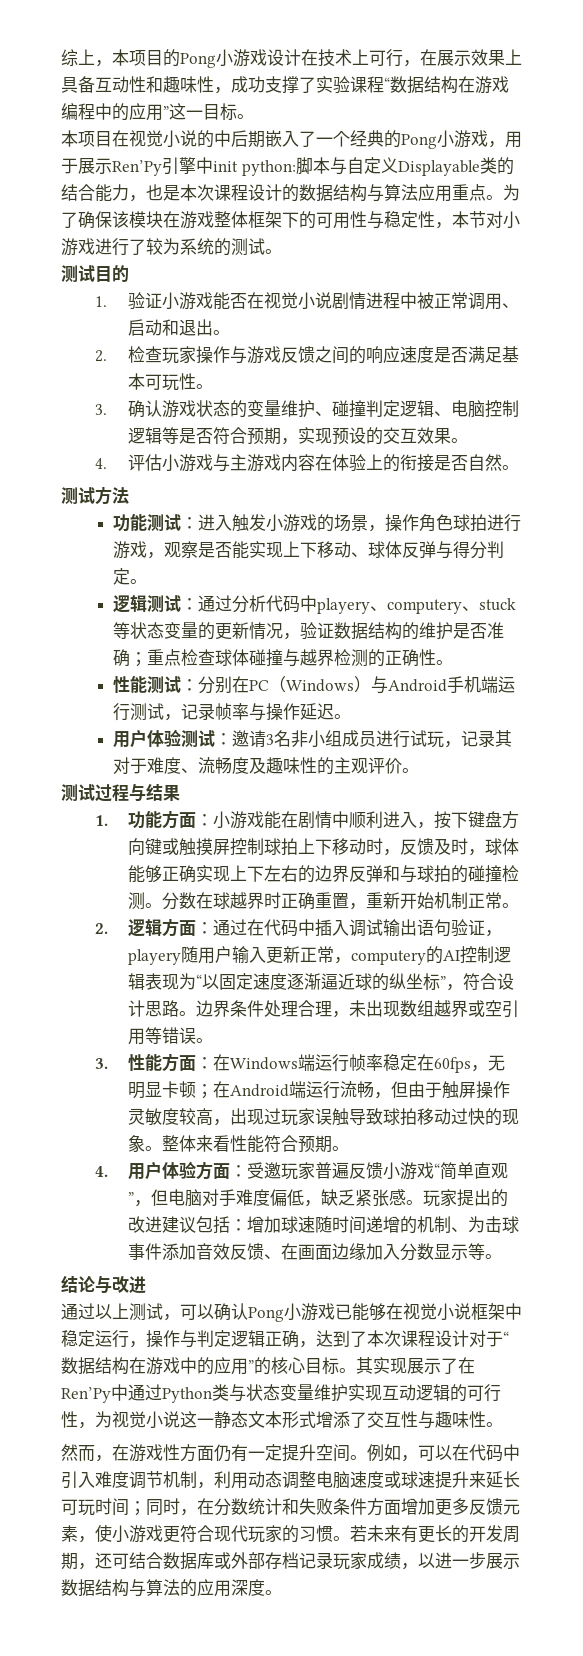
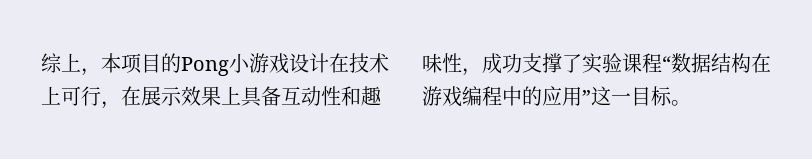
[61,130,522,149] [61,157,514,176] [61,184,520,202] [61,211,520,229] [61,238,282,256] [61,265,129,282] [94,292,520,310] [128,319,231,336] [94,346,520,364] [128,373,214,391] [94,400,520,418] [128,427,469,445] [94,454,520,472] [61,486,129,505] [113,513,522,532] [113,541,505,559] [113,568,148,585] [113,595,517,614] [113,622,505,640] [113,649,454,667] [113,675,516,694] [113,703,352,721] [113,729,513,748] [113,757,420,775] [61,783,180,802] [94,810,520,829] [128,838,520,856] [128,865,520,883] [128,892,520,910] [94,918,503,937] [128,946,512,965] [128,973,515,991] [128,1000,520,1018] [128,1027,214,1045] [94,1053,506,1073] [128,1081,511,1099] [128,1108,520,1126] [128,1135,350,1153] [94,1161,509,1180] [128,1189,509,1207] [128,1216,520,1234] [128,1243,503,1261] [61,1275,146,1294] [61,1303,522,1322] [61,1330,509,1348] [61,1357,475,1375] [61,1384,501,1403] [61,1411,503,1429] [61,1444,520,1462] [61,1471,520,1489] [61,1498,520,1516] [61,1524,520,1543] [61,1552,520,1570] [61,1579,282,1597] // 本项目在视觉小说的中后期嵌入了一个经典的Pong小游戏，用于展示Ren’Py引擎中init python:脚本与自定义Displayable类的结合能力，也是本次课程设计的数据结构与算法应用重点。为了确保该模块在游戏整体框架下的可用性与稳定性，本节对小游戏进行了较为系统的测试。 // 测试目的 // 1.验证小游戏能否在视觉小说剧情进程中被正常调用、启动和退出。 // 2.检查玩家操作与游戏反馈之间的响应速度是否满足基本可玩性。 // 3.确认游戏状态的变量维护、碰撞判定逻辑、电脑控制逻辑等是否符合预期，实现预设的交互效果。 // 4.评估小游戏与主游戏内容在体验上的衔接是否自然。 // 测试方法 // 功能测试：进入触发小游戏的场景，操作角色球拍进行游戏，观察是否能实现上下移动、球体反弹与得分判定。 // 逻辑测试：通过分析代码中playery、computery、stuck等状态变量的更新情况，验证数据结构的维护是否准确；重点检查球体碰撞与越界检测的正确性。 // 性能测试：分别在PC（Windows）与Android手机端运行测试，记录帧率与操作延迟。 // 用户体验测试：邀请3名非小组成员进行试玩，记录其对于难度、流畅度及趣味性的主观评价。 // 测试过程与结果 // 1.功能方面：小游戏能在剧情中顺利进入，按下键盘方向键或触摸屏控制球拍上下移动时，反馈及时，球体能够正确实现上下左右的边界反弹和与球拍的碰撞检测。分数在球越界时正确重置，重新开始机制正常。 // 2.逻辑方面：通过在代码中插入调试输出语句验证，playery随用户输入更新正常，computery的AI控制逻辑表现为“以固定速度逐渐逼近球的纵坐标”，符合设计思路。边界条件处理合理，未出现数组越界或空引用等错误。 // 3.性能方面：在Windows端运行帧率稳定在60fps，无明显卡顿；在Android端运行流畅，但由于触屏操作灵敏度较高，出现过玩家误触导致球拍移动过快的现象。整体来看性能符合预期。 // 4.用户体验方面：受邀玩家普遍反馈小游戏“简单直观”，但电脑对手难度偏低，缺乏紧张感。玩家提出的改进建议包括：增加球速随时间递增的机制、为击球事件添加音效反馈、在画面边缘加入分数显示等。 // 结论与改进 // 通过以上测试，可以确认Pong小游戏已能够在视觉小说框架中稳定运行，操作与判定逻辑正确，达到了本次课程设计对于“数据结构在游戏中的应用”的核心目标。其实现展示了在Ren’Py中通过Python类与状态变量维护实现互动逻辑的可行性，为视觉小说这一静态文本形式增添了交互性与趣味性。 // 然而，在游戏性方面仍有一定提升空间。例如，可以在代码中引入难度调节机制，利用动态调整电脑速度或球速提升来延长可玩时间；同时，在分数统计和失败条件方面增加更多反馈元素，使小游戏更符合现代玩家的习惯。若未来有更长的开发周期，还可结合数据库或外部存档记录玩家成绩，以进一步展示数据结构与算法的应用深度。 -> (691, 103) none

